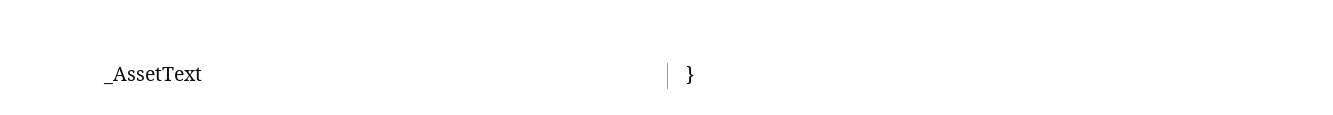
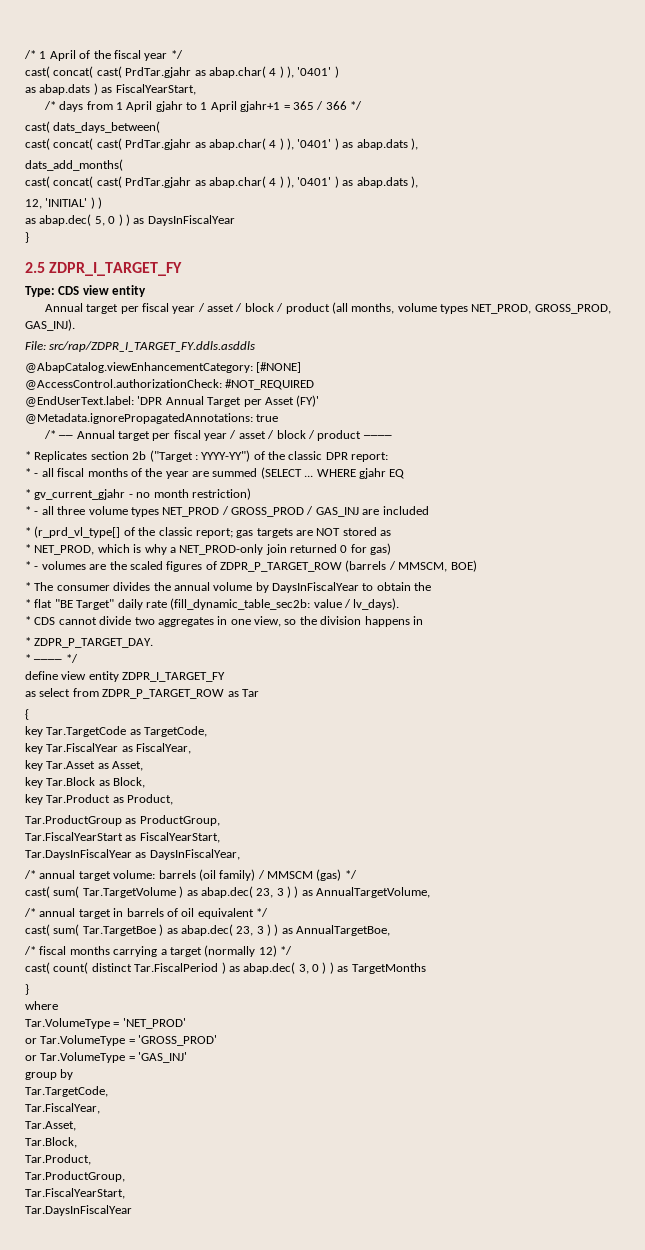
[103,67,202,85] [686,66,694,85] _AssetText // } -> [24,50,183,61] [25,66,339,78] [25,83,196,95] [43,101,363,112] [25,121,161,133] [25,138,418,150] [25,159,123,171] [25,176,418,188] [25,197,103,209] [25,214,235,226] [25,232,29,243] [25,262,183,276] [25,285,147,297] [44,302,611,314] [25,319,75,331] [25,341,256,352] [25,362,302,373] [25,379,315,390] [25,395,320,407] [25,413,279,424] [43,430,392,441] [25,450,389,462] [25,467,405,479] [25,488,251,500] [25,506,429,517] [25,526,392,538] [25,543,392,555] [25,560,477,572] [25,582,432,593] [25,598,400,610] [25,616,423,627] [25,637,154,648] [25,654,78,663] [25,671,226,682] [25,688,259,699] [25,709,29,720] [25,726,208,737] [25,743,192,754] [25,760,144,771] [25,777,146,788] [25,794,174,805] [25,815,220,826] [25,832,220,843] [25,849,240,860] [24,869,357,881] [25,886,431,898] [24,908,268,919] [25,924,391,936] [24,945,292,957] [25,962,426,974] [25,984,29,995] [25,1001,58,1010] [25,1018,186,1029] [25,1035,218,1046] [25,1052,188,1063] [25,1069,74,1080] [25,1086,108,1097] [25,1103,100,1114] [25,1121,76,1131] [25,1137,77,1148] [25,1154,91,1165] [25,1171,125,1182] [25,1188,125,1199] [25,1205,132,1216] /* 1 April of the fiscal year */ // cast( concat( cast( PrdTar.gjahr as abap.char( 4 ) ), '0401' ) // as abap.dats ) as FiscalYearStart, // /* days from 1 April gjahr to 1 April gjahr+1 = 365 / 366 */ // cast( dats_days_between( // cast( concat( cast( PrdTar.gjahr as abap.char( 4 ) ), '0401' ) as abap.dats ), // dats_add_months( // cast( concat( cast( PrdTar.gjahr as abap.char( 4 ) ), '0401' ) as abap.dats ), // 12, 'INITIAL' ) ) // as abap.dec( 5, 0 ) ) as DaysInFiscalYear // } // 2.5 ZDPR_I_TARGET_FY // Type: CDS view entity // Annual target per fiscal year / asset / block / product (all months, volume types NET_PROD, GROSS_PROD, GAS_INJ). // File: src/rap/ZDPR_I_TARGET_FY.ddls.asddls // @AbapCatalog.viewEnhancementCategory: [#NONE] // @AccessControl.authorizationCheck: #NOT_REQUIRED // @EndUserText.label: 'DPR Annual Target per Asset (FY)' // @Metadata.ignorePropagatedAnnotations: true // /* ── Annual target per fiscal year / asset / block / product ──── // * Replicates section 2b ("Target : YYYY-YY") of the classic DPR report: // * - all fiscal months of the year are summed (SELECT ... WHERE gjahr EQ // * gv_current_gjahr - no month restriction) // * - all three volume types NET_PROD / GROSS_PROD / GAS_INJ are included // * (r_prd_vl_type[] of the classic report; gas targets are NOT stored as // * NET_PROD, which is why a NET_PROD-only join returned 0 for gas) // * - volumes are the scaled figures of ZDPR_P_TARGET_ROW (barrels / MMSCM, BOE) // * The consumer divides the annual volume by DaysInFiscalYear to obtain the // * flat "BE Target" daily rate (fill_dynamic_table_sec2b: value / lv_days). // * CDS cannot divide two aggregates in one view, so the division happens in // * ZDPR_P_TARGET_DAY. // * ──── */ // define view entity ZDPR_I_TARGET_FY // as select from ZDPR_P_TARGET_ROW as Tar // { // key Tar.TargetCode as TargetCode, // key Tar.FiscalYear as FiscalYear, // key Tar.Asset as Asset, // key Tar.Block as Block, // key Tar.Product as Product, // Tar.ProductGroup as ProductGroup, // Tar.FiscalYearStart as FiscalYearStart, // Tar.DaysInFiscalYear as DaysInFiscalYear, // /* annual target volume: barrels (oil family) / MMSCM (gas) */ // cast( sum( Tar.TargetVolume ) as abap.dec( 23, 3 ) ) as AnnualTargetVolume, // /* annual target in barrels of oil equivalent */ // cast( sum( Tar.TargetBoe ) as abap.dec( 23, 3 ) ) as AnnualTargetBoe, // /* fiscal months carrying a target (normally 12) */ // cast( count( distinct Tar.FiscalPeriod ) as abap.dec( 3, 0 ) ) as TargetMonths // } // where // Tar.VolumeType = 'NET_PROD' // or Tar.VolumeType = 'GROSS_PROD' // or Tar.VolumeType = 'GAS_INJ' // group by // Tar.TargetCode, // Tar.FiscalYear, // Tar.Asset, // Tar.Block, // Tar.Product, // Tar.ProductGroup, // Tar.FiscalYearStart, // Tar.DaysInFiscalYear

